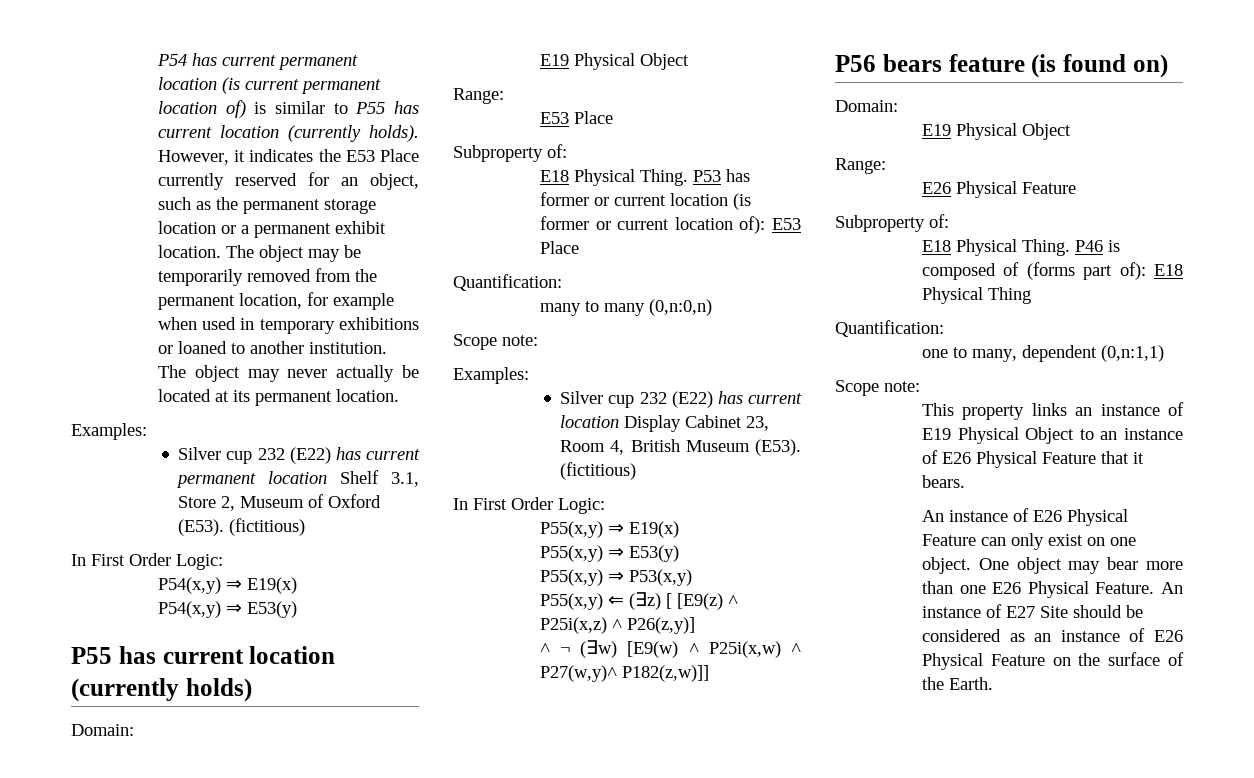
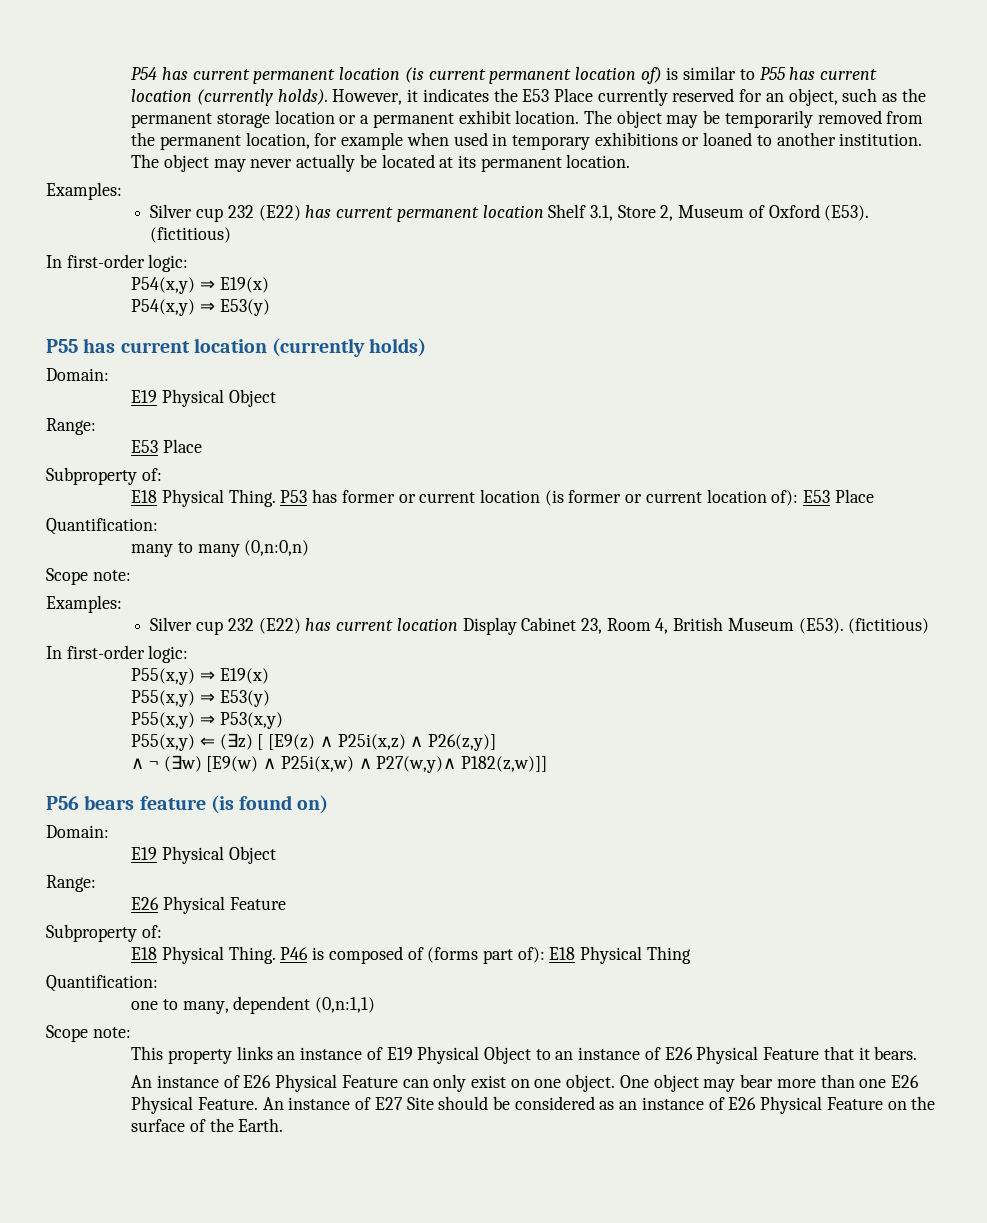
[91,553,223,570] First Order Logic: -> [66,254,189,272] first-order logic:
[473,497,605,514] First Order Logic: -> [66,645,189,663] first-order logic:
[727,595,738,606] [539,617,622,634] ˄ P25i(x,z) ˄ -> [319,734,424,750] ∧ P25i(x,z) ∧
[539,643,550,654] ˄ -> [131,758,145,769] ∧
[688,641,801,658] [539,665,617,682] ˄ P25i(x,w) ˄ P27(w,y)˄ -> [263,756,457,773] ∧ P25i(x,w) ∧ P27(w,y)∧

